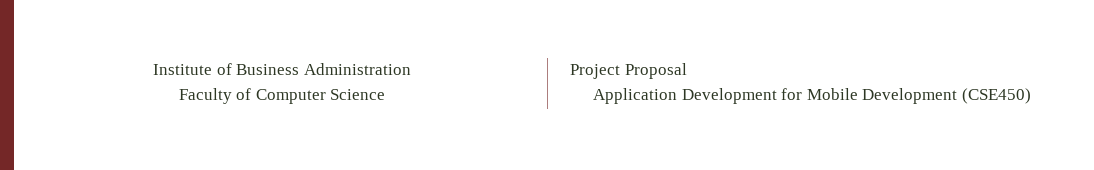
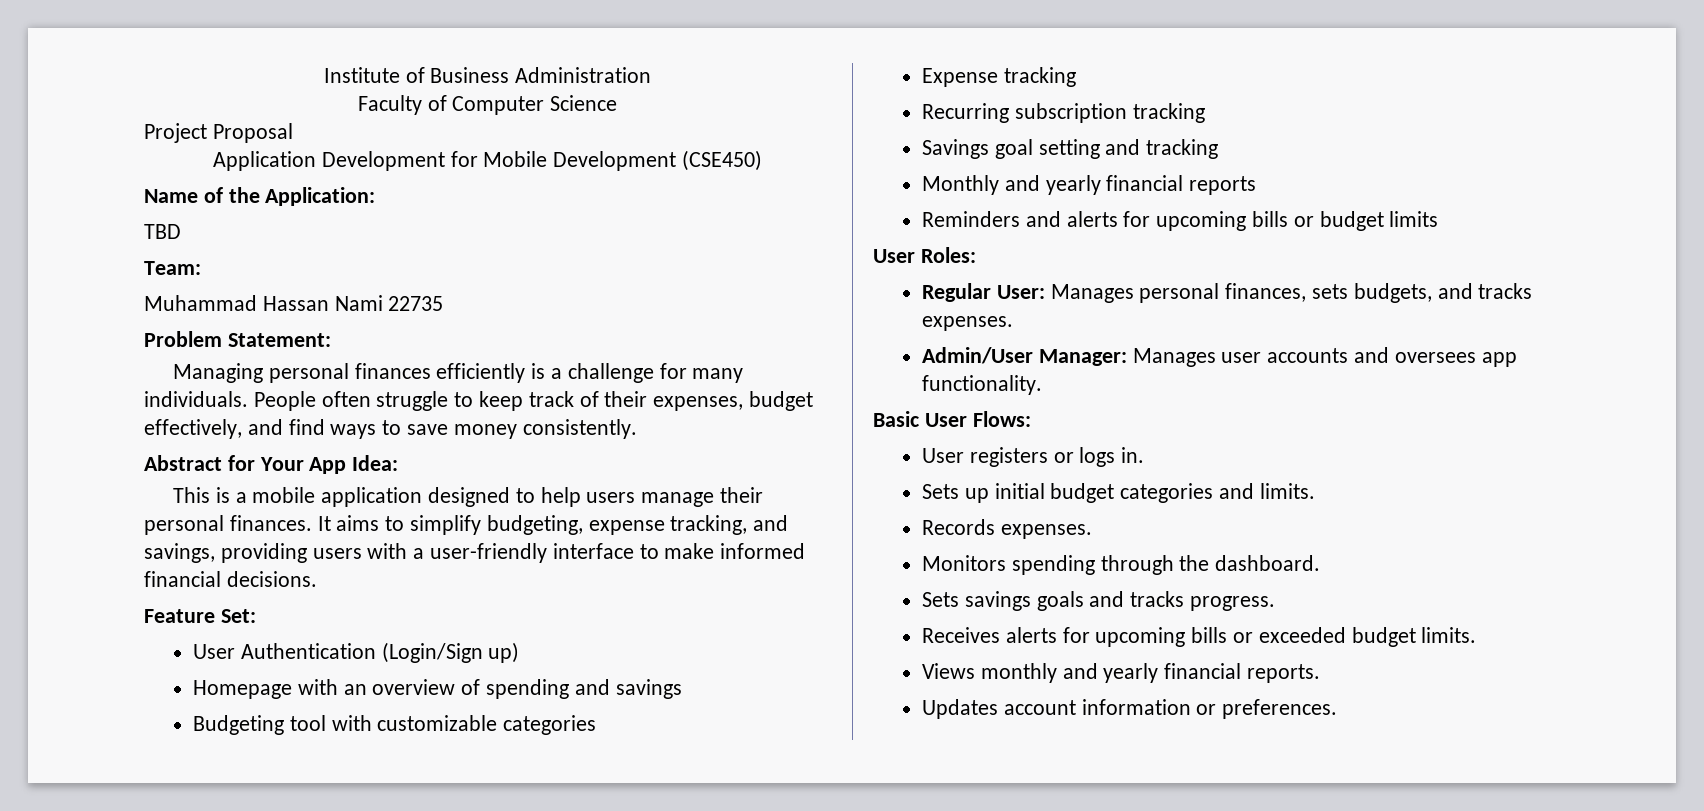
(1031, 96) none -> [144,187,376,206] [144,224,181,239] [144,261,201,275] [144,295,444,311] [144,331,331,347] [172,363,744,383] [144,391,814,411] [144,419,637,439] [144,455,399,474] [172,487,764,507] [144,515,789,535] [144,543,806,563] [144,571,317,587] [144,609,256,623] [193,642,520,663] [193,679,682,699] [193,715,597,735] [922,67,1076,87] [922,103,1205,123] [922,139,1219,159] [922,175,1257,195] [922,211,1439,231] [873,247,976,263] [922,283,1533,303] [922,316,1014,331] [922,347,1517,367] [922,375,1043,395] [873,411,1031,427] [922,447,1145,467] [922,483,1315,503] [922,519,1092,539] [922,555,1321,575] [922,591,1276,611] [922,627,1477,647] [922,663,1321,683] [922,699,1338,719] // Name of the Application: // TBD // Team: // Muhammad Hassan Nami 22735 // Problem Statement: // Managing personal finances efficiently is a challenge for many individuals. People often struggle to keep track of their expenses, budget effectively, and find ways to save money consistently. // Abstract for Your App Idea: // This is a mobile application designed to help users manage their personal finances. It aims to simplify budgeting, expense tracking, and savings, providing users with a user-friendly interface to make informed financial decisions. // Feature Set: // User Authentication (Login/Sign up) // Homepage with an overview of spending and savings // Budgeting tool with customizable categories // Expense tracking // Recurring subscription tracking // Savings goal setting and tracking // Monthly and yearly financial reports // Reminders and alerts for upcoming bills or budget limits // User Roles: // Regular User: Manages personal finances, sets budgets, and tracks expenses. // Admin/User Manager: Manages user accounts and oversees app functionality. // Basic User Flows: // User registers or logs in. // Sets up initial budget categories and limits. // Records expenses. // Monitors spending through the dashboard. // Sets savings goals and tracks progress. // Receives alerts for upcoming bills or exceeded budget limits. // Views monthly and yearly financial reports. // Updates account information or preferences.

